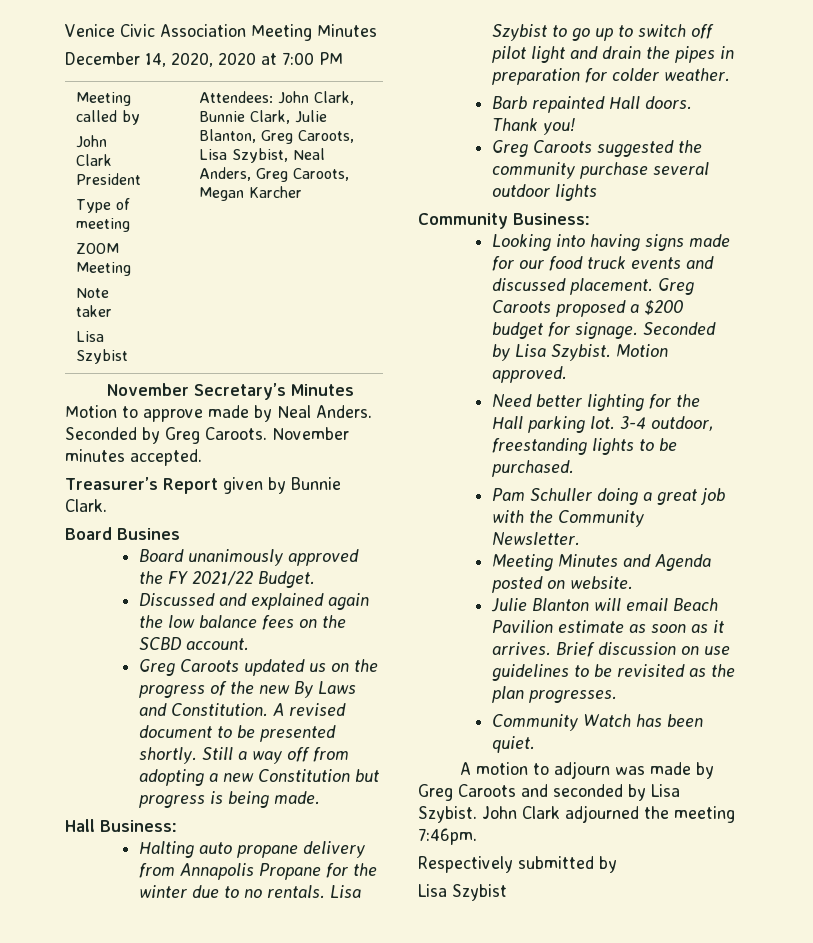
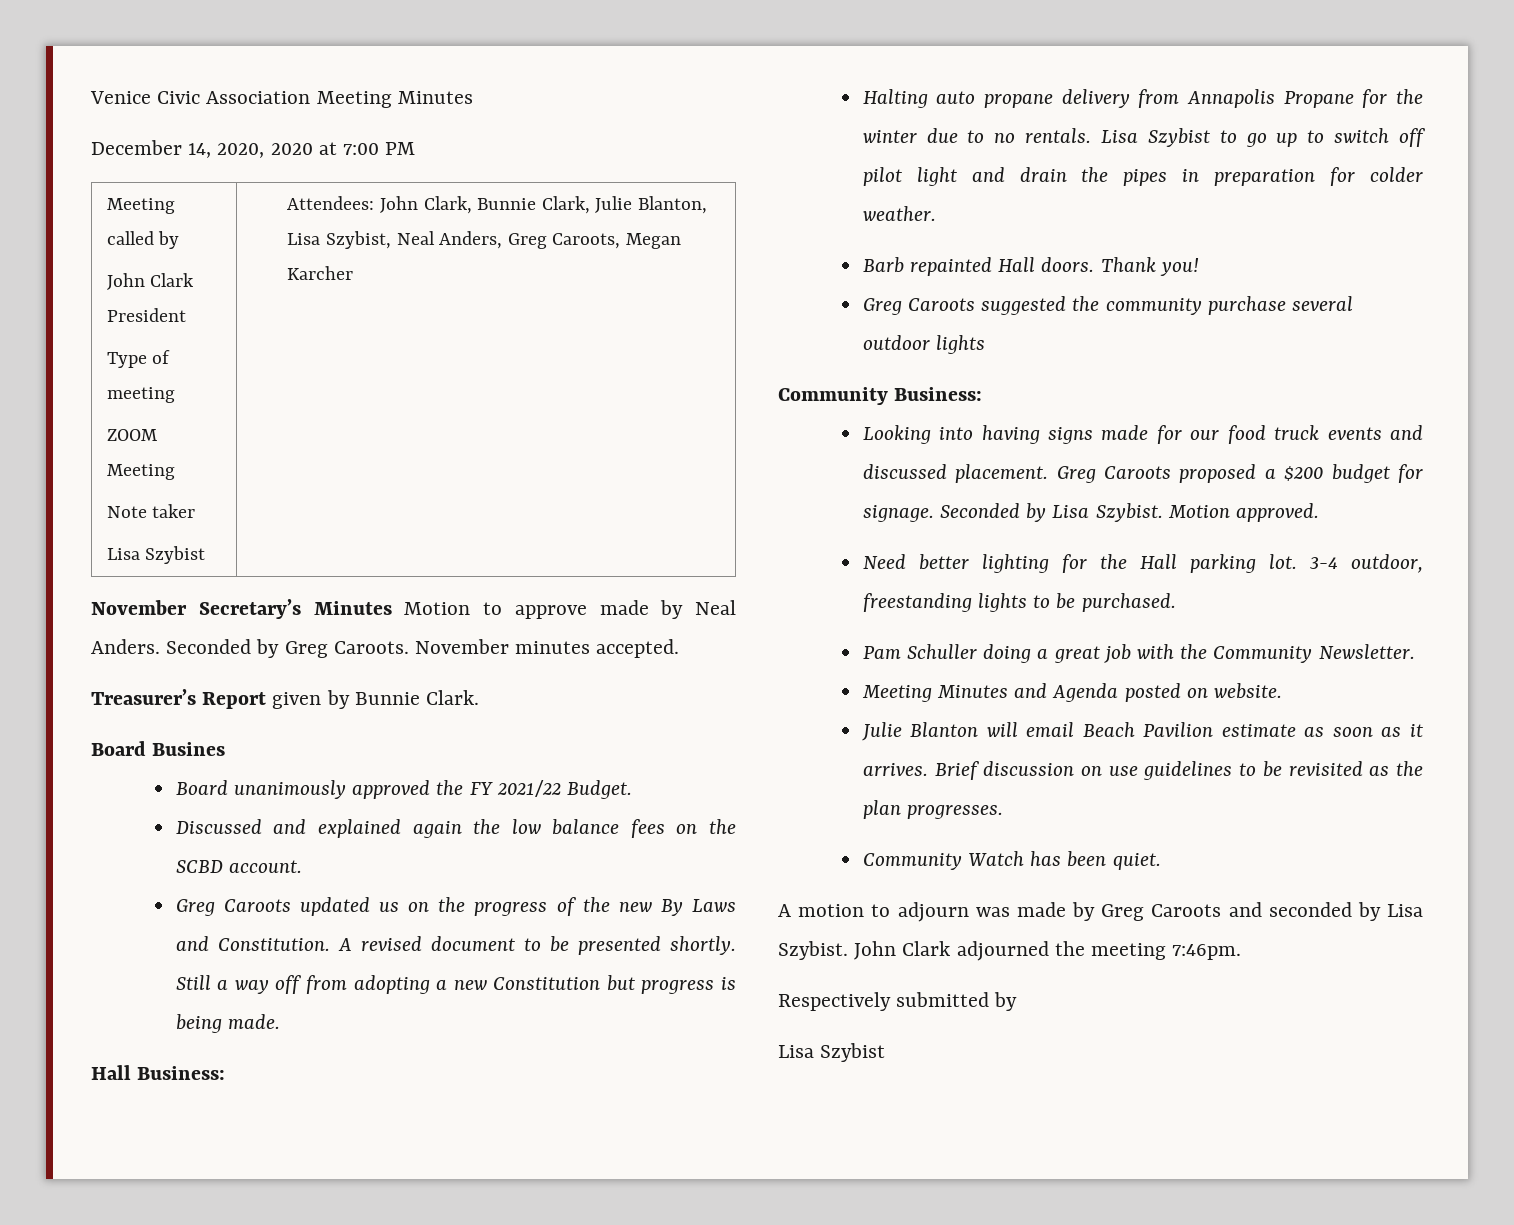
[260,130,354,144] Greg Caroots, -> (707, 205) none

